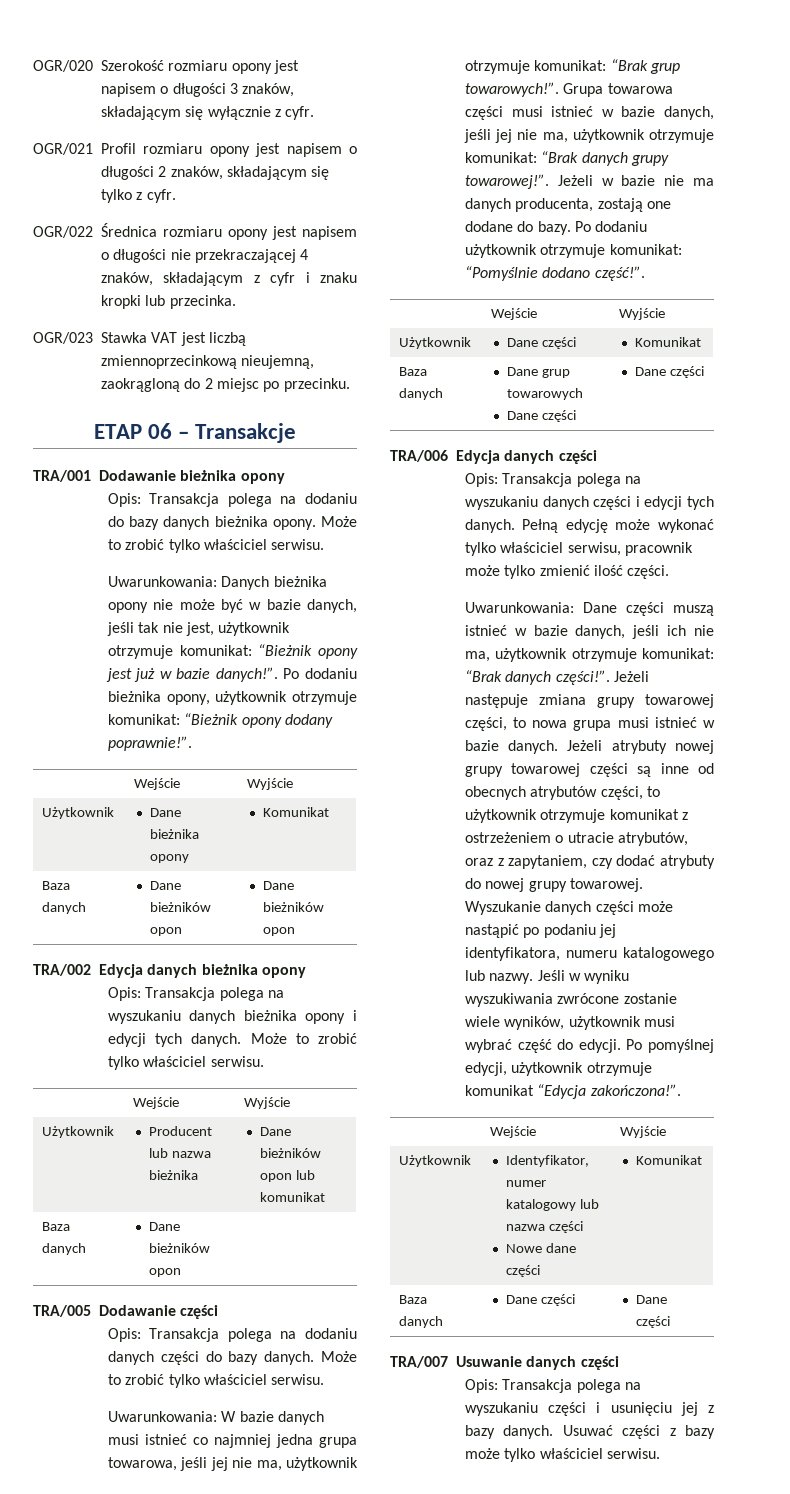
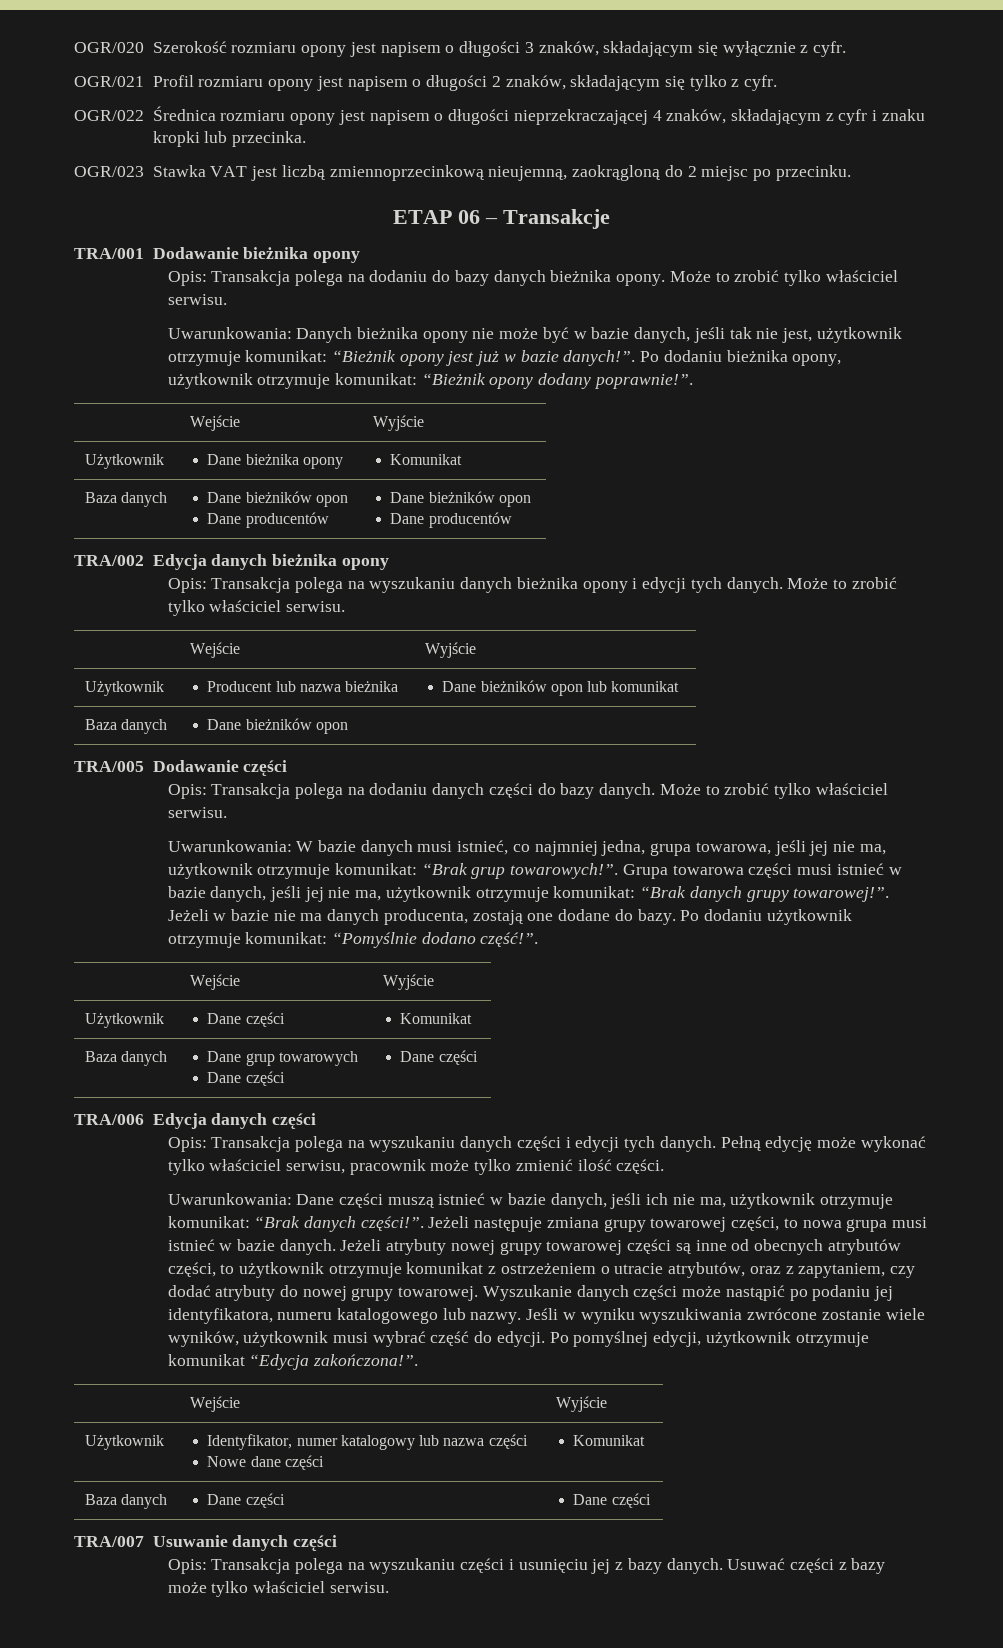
[170,249,296,263] nie przekraczającej -> [513,109,648,125] nieprzekraczającej
[263,881,295,890] [263,902,325,912] [263,927,296,936] | Dane bieżników opon -> [207,512,329,528] [390,491,531,507] [390,512,512,528] // Dane producentów | Dane bieżników opon // Dane producentów
[144,1434,187,1445] istnieć -> [457,840,509,855] istnieć,
[275,1434,313,1448] jedna -> [601,840,646,856] jedna,

